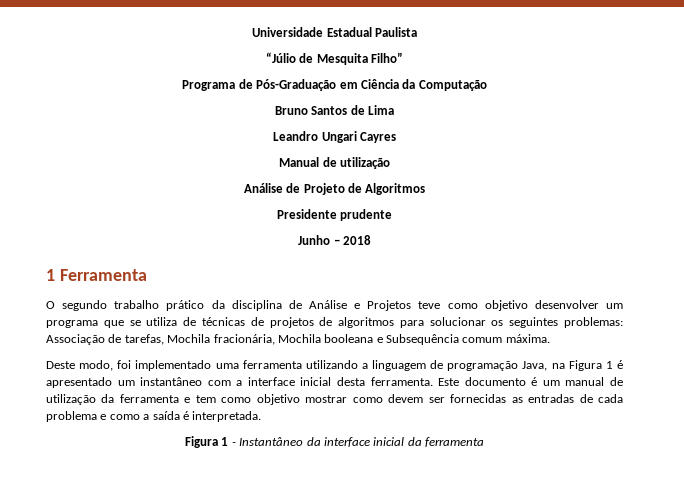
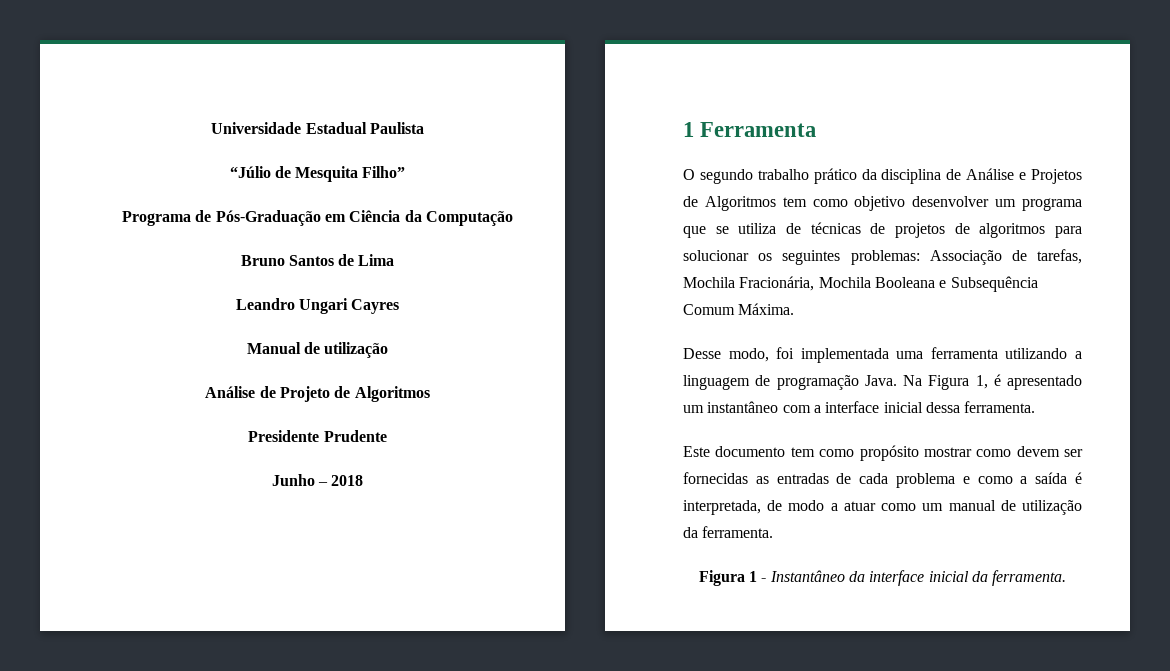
[340,209,393,221] prudente -> [323,430,387,442] Prudente
[418,301,441,309] teve -> [683,196,807,211] de Algoritmos tem
[213,334,550,345] [46,361,75,369] fracionária, Mochila booleana e Subsequência comum máxima. // Deste -> [739,276,1038,292] [683,303,795,315] [683,348,721,359] Fracionária, Mochila Booleana e Subsequência Comum Máxima. // Desse
[135,360,212,371] implementado -> [800,348,889,363] implementada
[522,360,613,371] Java, na Figura 1 -> [864,375,988,390] Java. Na Figura 1,
[337,377,433,386] desta ferramenta. -> [925,401,1036,413] dessa ferramenta. //
[531,377,623,386] [46,394,300,405] é um manual de utilização da ferramenta e tem como objetivo -> [790,445,919,461] tem como propósito
[192,411,262,422] interpretada. -> [683,500,1082,515] [683,526,774,538] interpretada, de modo a atuar como um manual de utilização da ferramenta.
[425,437,484,447] ferramenta -> [992,570,1067,586] ferramenta.

